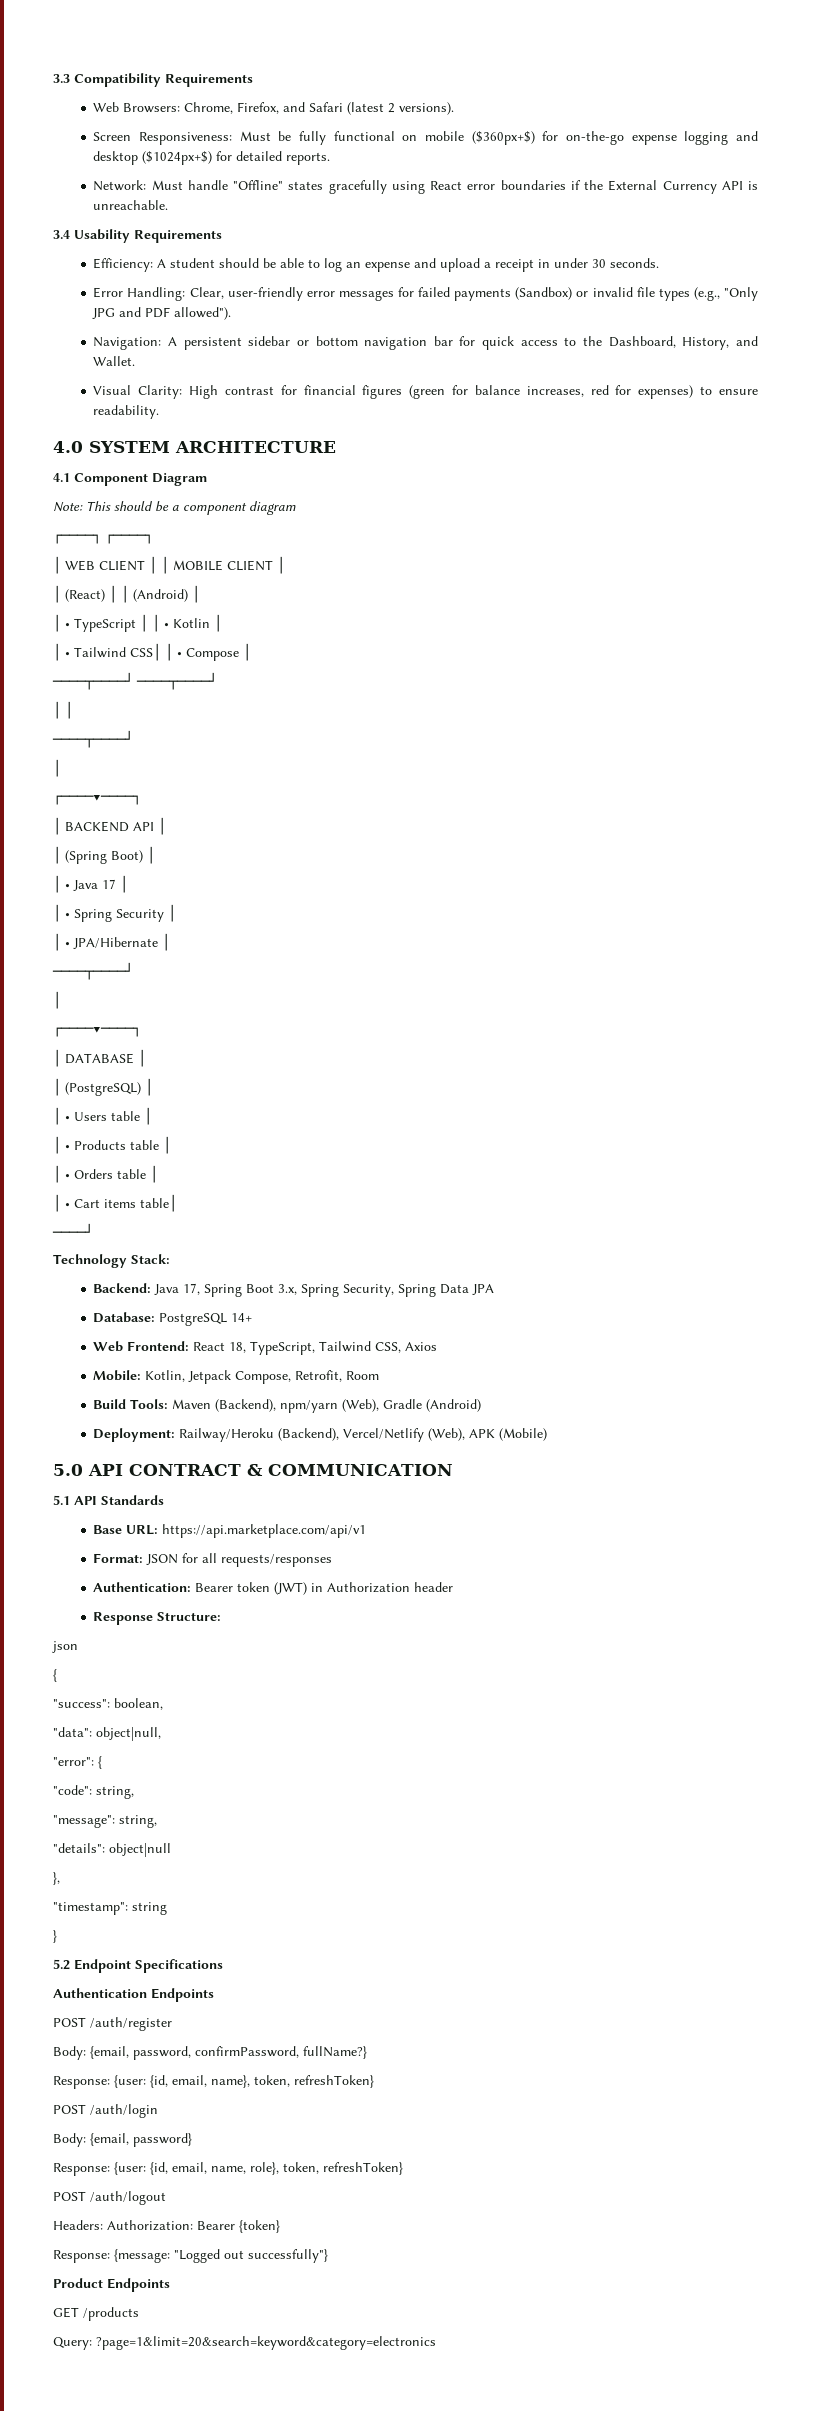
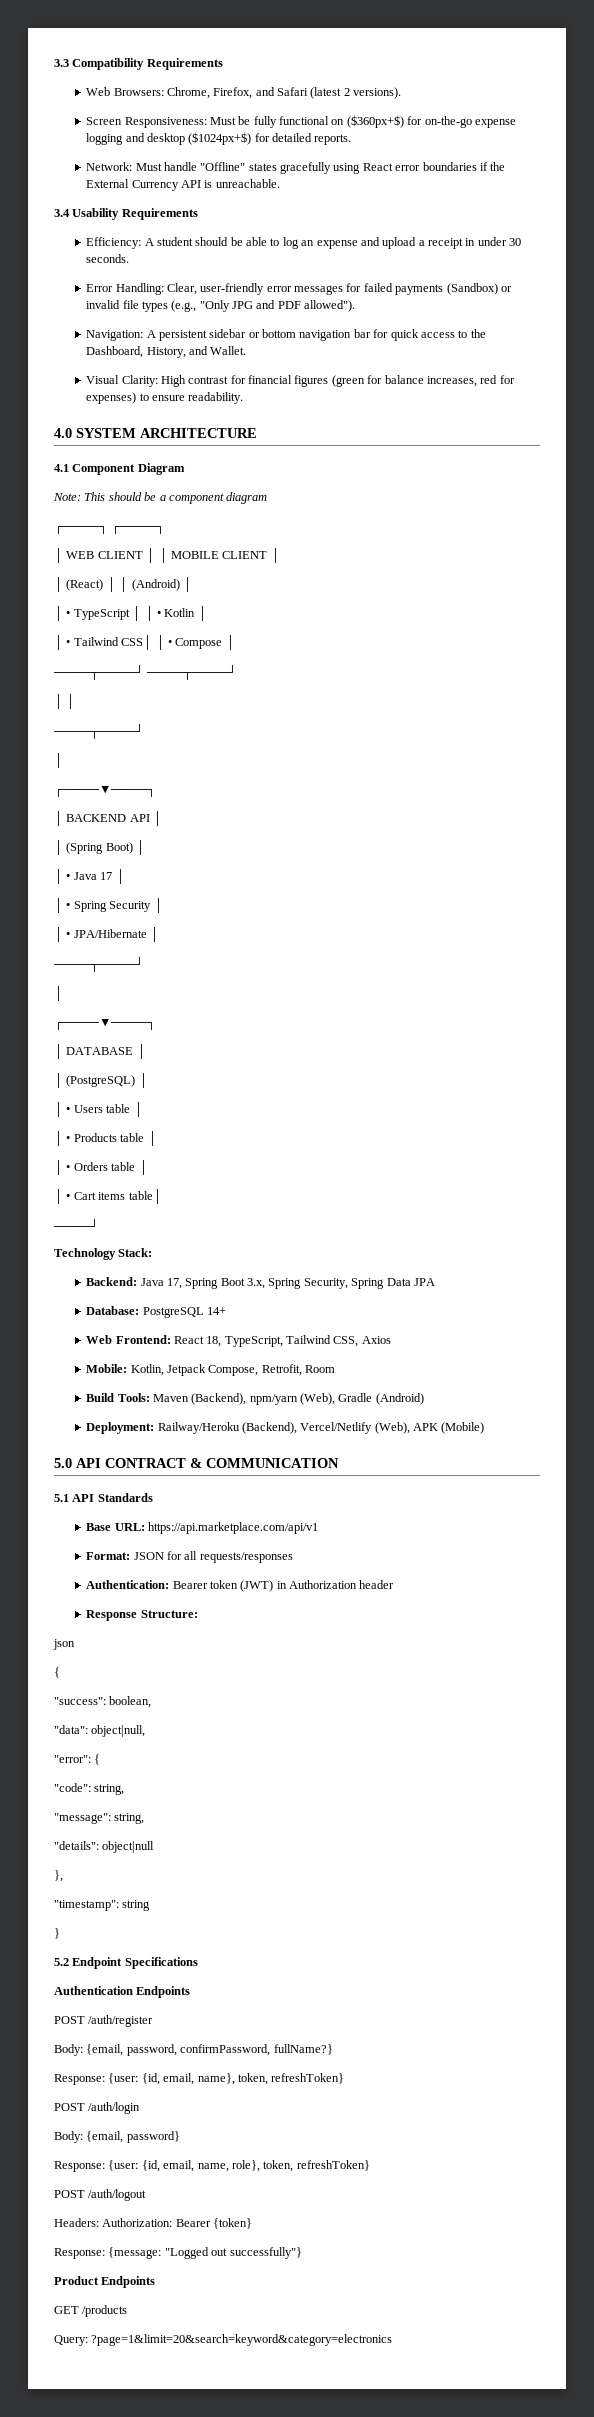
[424,131,464,141] mobile -> (345, 122) none

